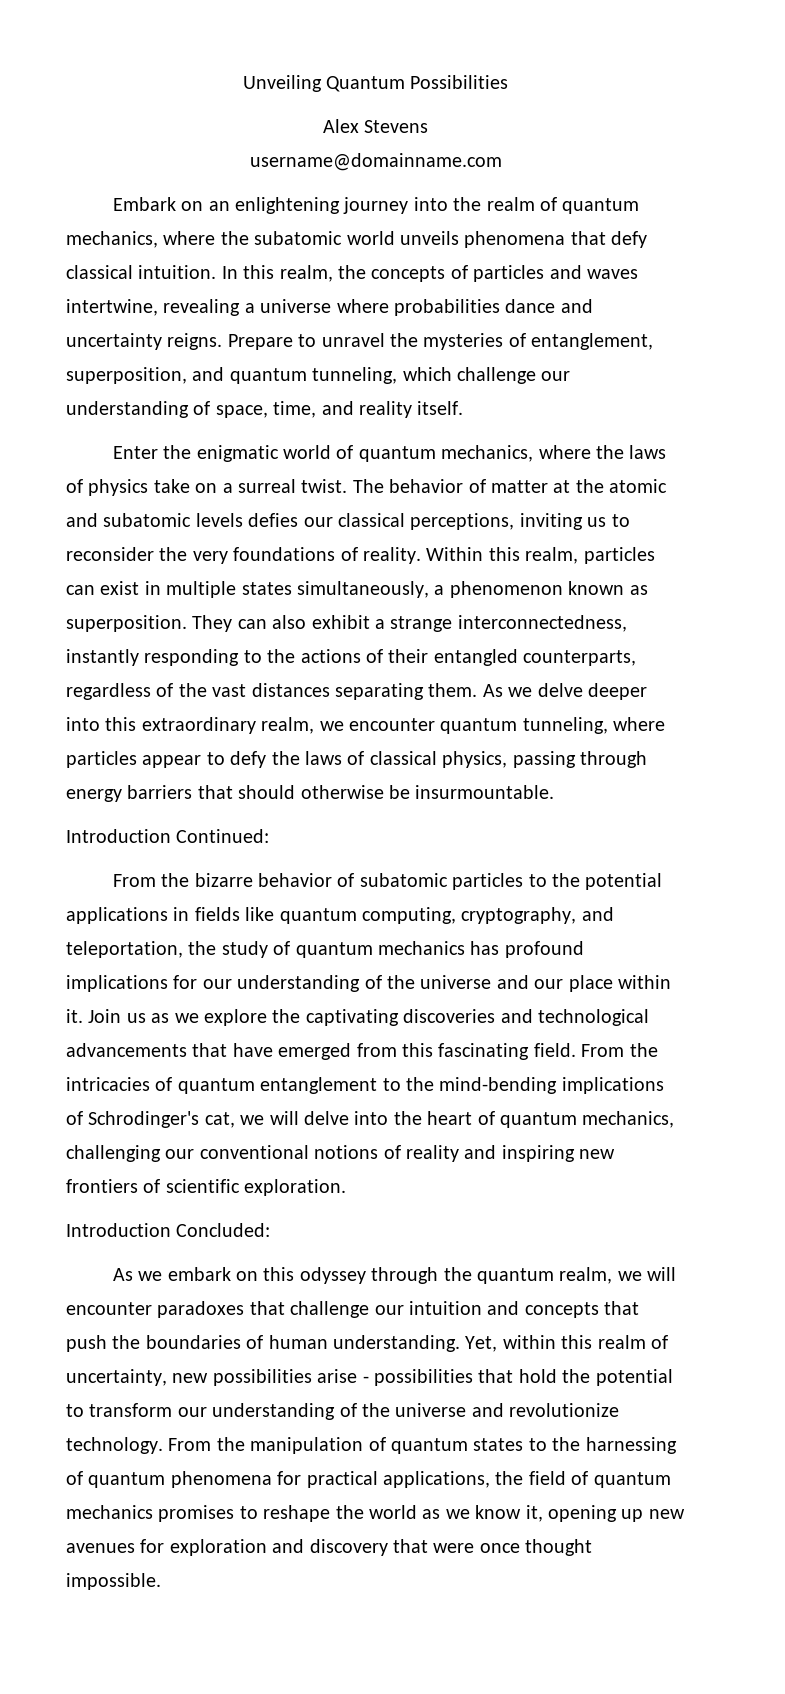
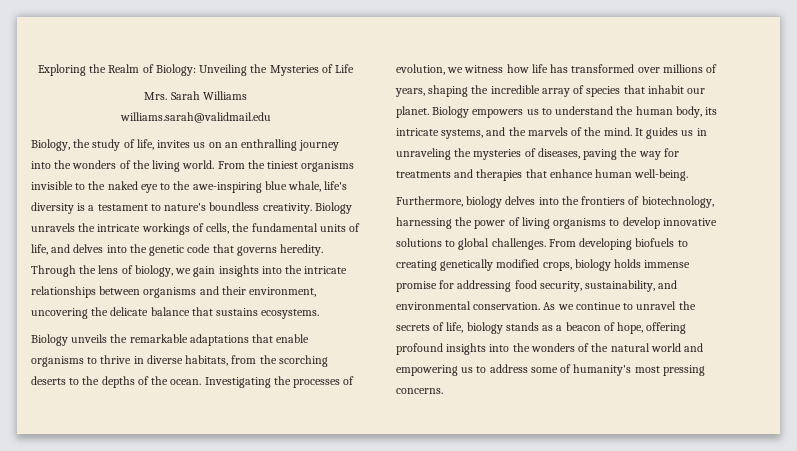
[242,75,509,92] [322,119,429,133] [249,153,502,171] [112,197,176,211] Unveiling Quantum Possibilities // Alex Stevens // username@domainname.com // Embark -> [37,64,355,76] [144,91,247,100] [119,112,271,123] [31,139,206,151] Exploring the Realm of Biology: Unveiling the Mysteries of Life // Mrs. Sarah Williams // williams.sarah@validmail.edu // Biology, the study of life, invites us
[235,197,341,214] enlightening -> [241,139,298,151] enthralling
[486,197,640,214] [66,231,648,248] [66,265,638,282] [66,299,593,316] [66,333,654,350] [66,367,571,384] [66,401,464,418] [112,445,667,462] [66,479,668,496] [66,513,630,530] [66,547,655,564] [66,581,648,598] [66,615,627,632] [66,649,637,666] [66,683,647,700] [66,717,666,734] [66,751,647,768] [66,785,555,802] [66,829,270,843] [112,873,663,890] [66,907,614,924] [66,941,584,958] [66,975,671,992] [66,1009,649,1026] [66,1043,658,1060] [66,1077,664,1094] [66,1111,675,1128] [66,1145,616,1162] [66,1179,347,1196] [66,1223,271,1237] [112,1267,677,1284] [66,1301,640,1318] [66,1335,668,1352] [66,1369,673,1386] [66,1403,620,1420] [66,1437,677,1454] [66,1471,671,1488] [66,1505,685,1522] [66,1539,593,1556] [66,1573,161,1590] realm of quantum mechanics, where the subatomic world unveils phenomena that defy classical intuition. In this realm, the concepts of particles and waves intertwine, revealing a universe where probabilities dance and uncertainty reigns. Prepare to unravel the mysteries of entanglement, superposition, and quantum tunneling, which challenge our understanding of space, time, and reality itself. // Enter the enigmatic world of quantum mechanics, where the laws of physics take on a surreal twist. The behavior of matter at the atomic and subatomic levels defies our classical perceptions, inviting us to reconsider the very foundations of reality. Within this realm, particles can exist in multiple states simultaneously, a phenomenon known as superposition. They can also exhibit a strange interconnectedness, instantly responding to the actions of their entangled counterparts, regardless of the vast distances separating them. As we delve deeper into this extraordinary realm, we encounter quantum tunneling, where particles appear to defy the laws of classical physics, passing through energy barriers that should otherwise be insurmountable. // Introduction Continued: // From the bizarre behavior of subatomic particles to the potential applications in fields like quantum computing, cryptography, and teleportation, the study of quantum mechanics has profound implications for our understanding of the universe and our place within it. Join us as we explore the captivating discoveries and technological advancements that have emerged from this fascinating field. From the intricacies of quantum entanglement to the mind-bending implications of Schrodinger's cat, we will delve into the heart of quantum mechanics, challenging our conventional notions of reality and inspiring new frontiers of scientific exploration. // Introduction Concluded: // As we embark on this odyssey through the quantum realm, we will encounter paradoxes that challenge our intuition and concepts that push the boundaries of human understanding. Yet, within this realm of uncertainty, new possibilities arise - possibilities that hold the potential to transform our understanding of the universe and revolutionize technology. From the manipulation of quantum states to the harnessing of quantum phenomena for practical applications, the field of quantum mechanics promises to reshape the world as we know it, opening up new avenues for exploration and discovery that were once thought impossible. -> [72,160,355,172] [31,181,348,193] [31,202,352,214] [31,223,361,235] [31,244,324,256] [31,265,348,277] [31,286,317,298] [31,307,320,319] [31,334,310,346] [31,355,328,367] [31,376,355,388] [396,64,718,75] [395,85,706,97] [396,106,718,118] [396,127,707,139] [396,148,679,160] [396,169,689,181] [396,196,714,208] [396,217,717,229] [396,238,688,250] [396,259,691,271] [396,280,678,292] [396,301,696,310] [396,322,687,334] [396,343,704,355] [396,364,705,376] [396,388,443,394] wonders of the living world. From the tiniest organisms invisible to the naked eye to the awe-inspiring blue whale, life's diversity is a testament to nature's boundless creativity. Biology unravels the intricate workings of cells, the fundamental units of life, and delves into the genetic code that governs heredity. Through the lens of biology, we gain insights into the intricate relationships between organisms and their environment, uncovering the delicate balance that sustains ecosystems. // Biology unveils the remarkable adaptations that enable organisms to thrive in diverse habitats, from the scorching deserts to the depths of the ocean. Investigating the processes of evolution, we witness how life has transformed over millions of years, shaping the incredible array of species that inhabit our planet. Biology empowers us to understand the human body, its intricate systems, and the marvels of the mind. It guides us in unraveling the mysteries of diseases, paving the way for treatments and therapies that enhance human well-being. // Furthermore, biology delves into the frontiers of biotechnology, harnessing the power of living organisms to develop innovative solutions to global challenges. From developing biofuels to creating genetically modified crops, biology holds immense promise for addressing food security, sustainability, and environmental conservation. As we continue to unravel the secrets of life, biology stands as a beacon of hope, offering profound insights into the wonders of the natural world and empowering us to address some of humanity's most pressing concerns.

